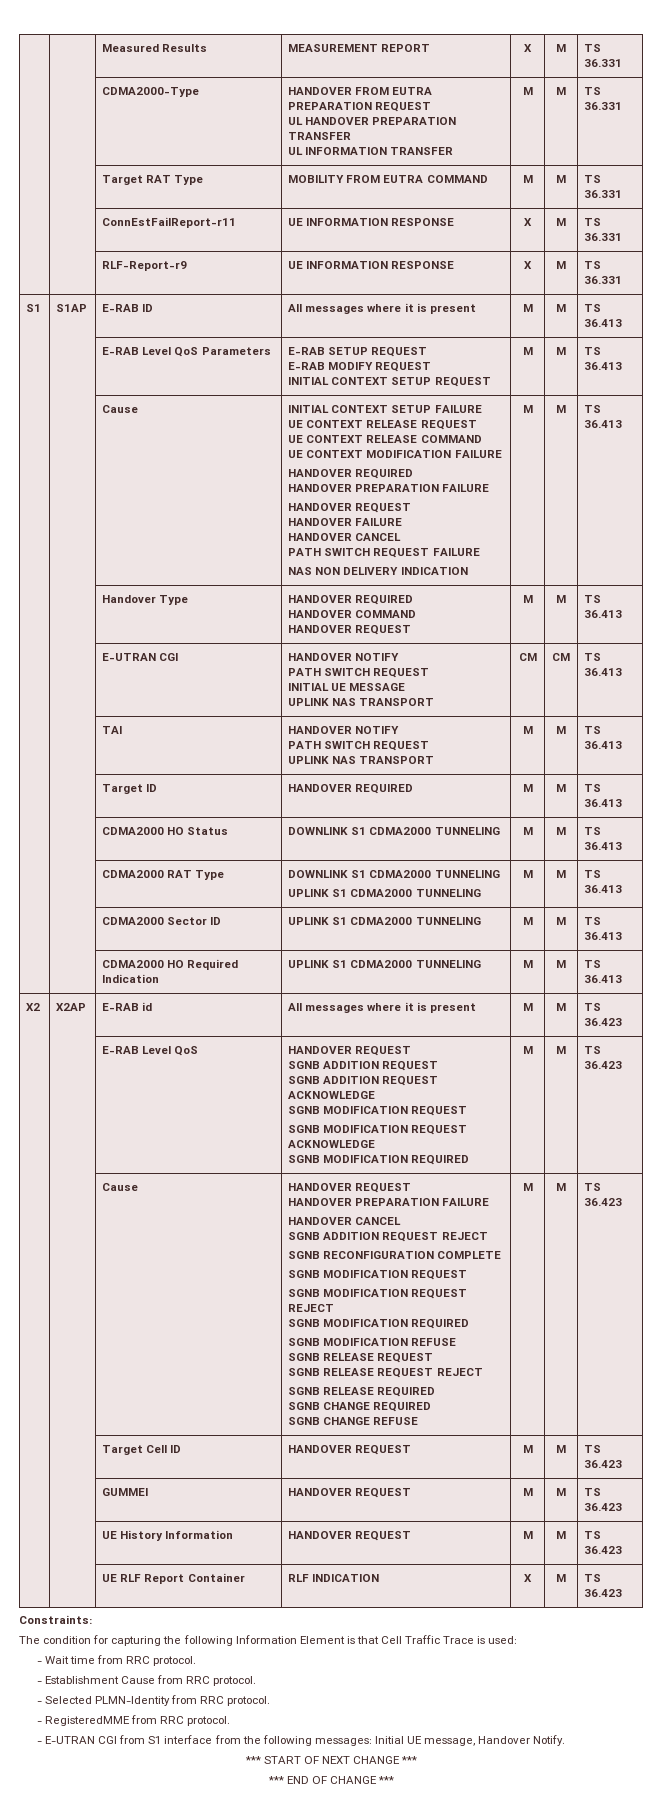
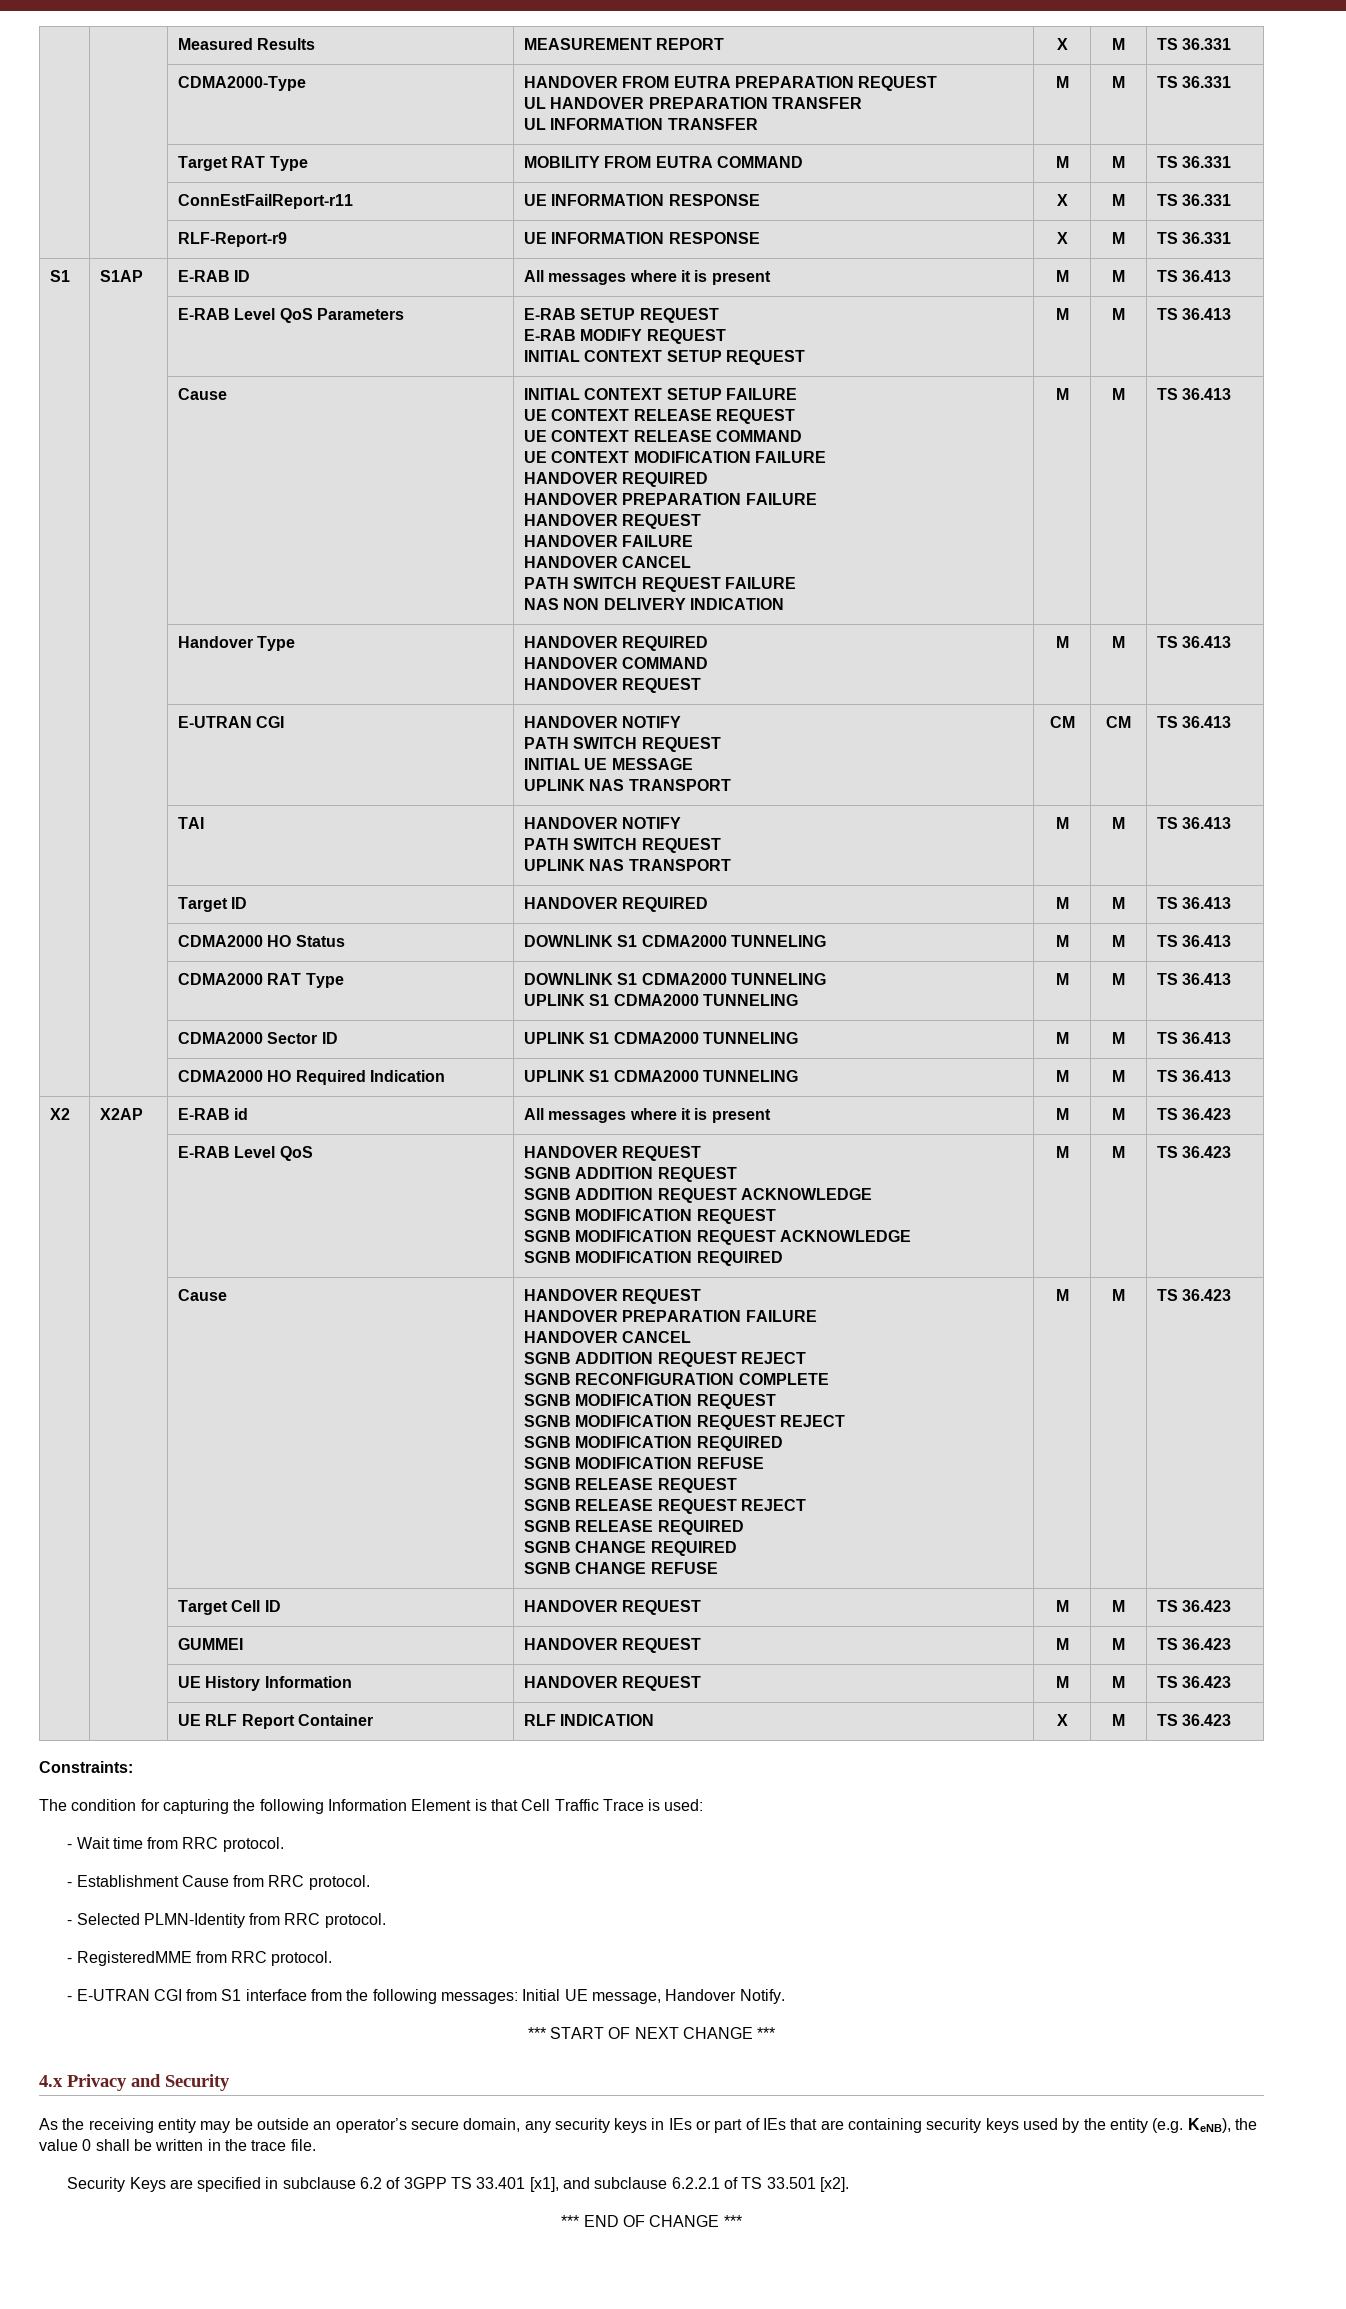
(418, 1760) none -> [39,2074,230,2091] [39,2118,1257,2133] [39,2139,316,2151] [67,2177,849,2192] // 4.x Privacy and Security // As the receiving entity may be outside an operator’s secure domain, any security keys in IEs or part of IEs that are containing security keys used by the entity (e.g. KeNB), the value 0 shall be written in the trace file. // Security Keys are specified in subclause 6.2 of 3GPP TS 33.401 [x1], and subclause 6.2.2.1 of TS 33.501 [x2].

